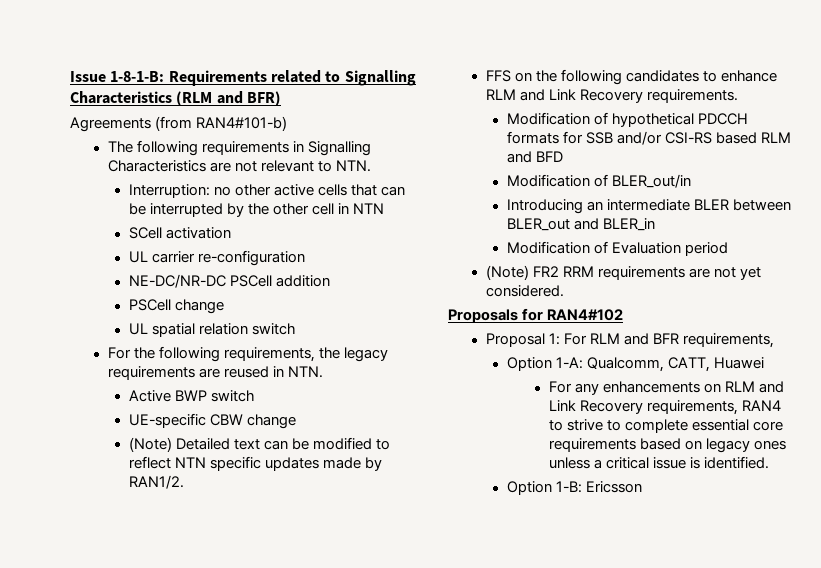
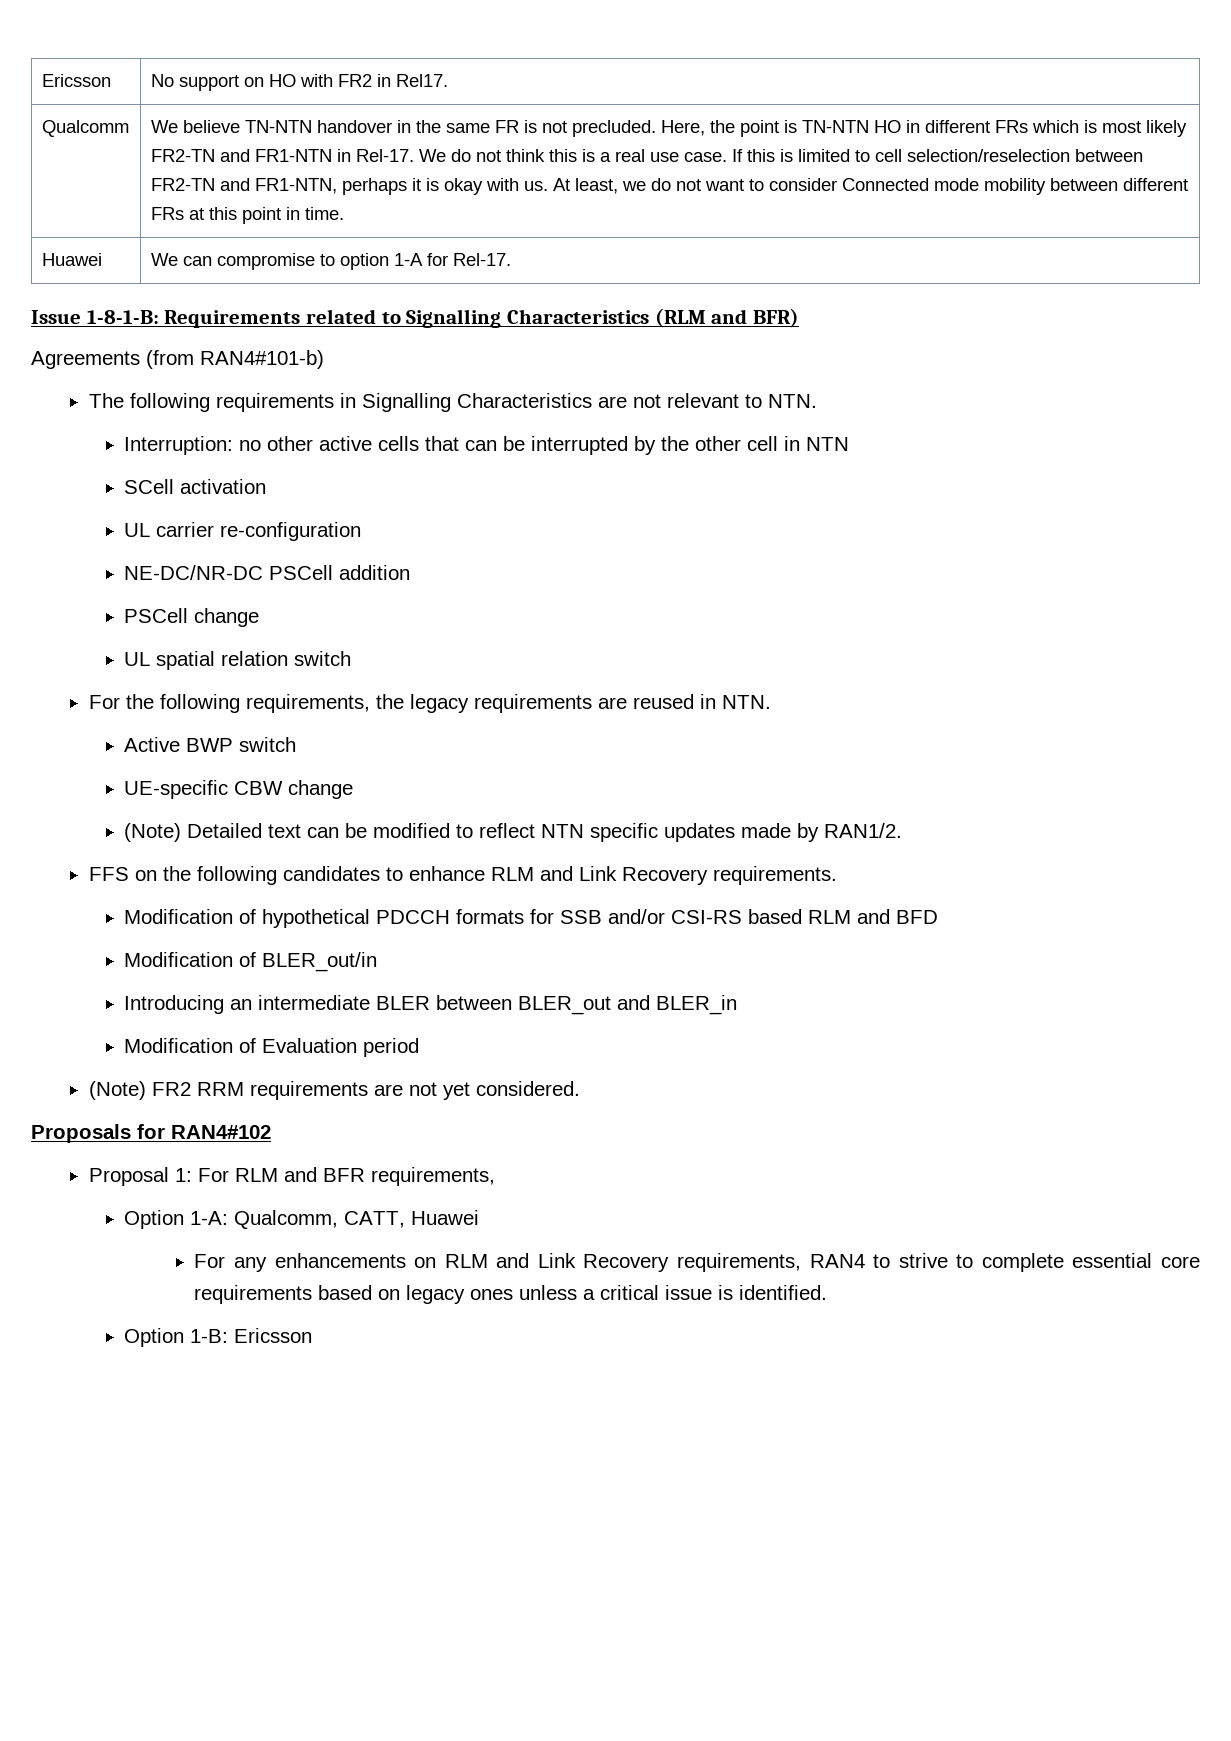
(70, 76) none -> [41,74,111,87] [150,74,448,91] [41,120,129,137] [150,120,1187,137] [150,149,1143,162] [150,178,1188,195] [150,207,344,224] [41,253,102,266] [150,253,511,270] Ericsson | No support on HO with FR2 in Rel17. // Qualcomm | We believe TN-NTN handover in the same FR is not precluded. Here, the point is TN-NTN HO in different FRs which is most likely FR2-TN and FR1-NTN in Rel-17. We do not think this is a real use case. If this is limited to cell selection/reselection between FR2-TN and FR1-NTN, perhaps it is okay with us. At least, we do not want to consider Connected mode mobility between different FRs at this point in time. // Huawei | We can compromise to option 1-A for Rel-17. //

